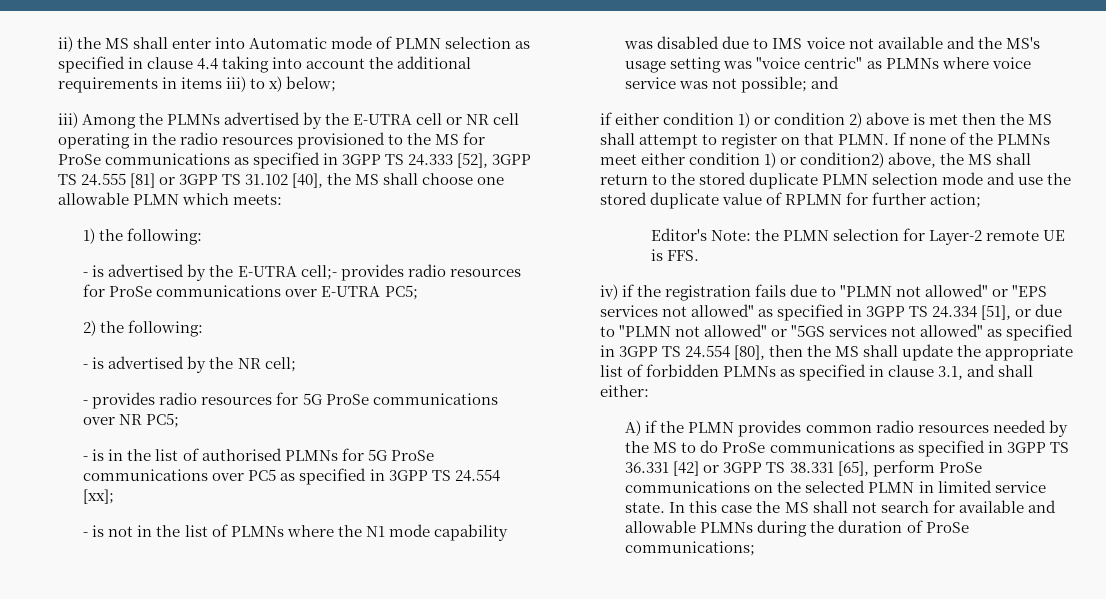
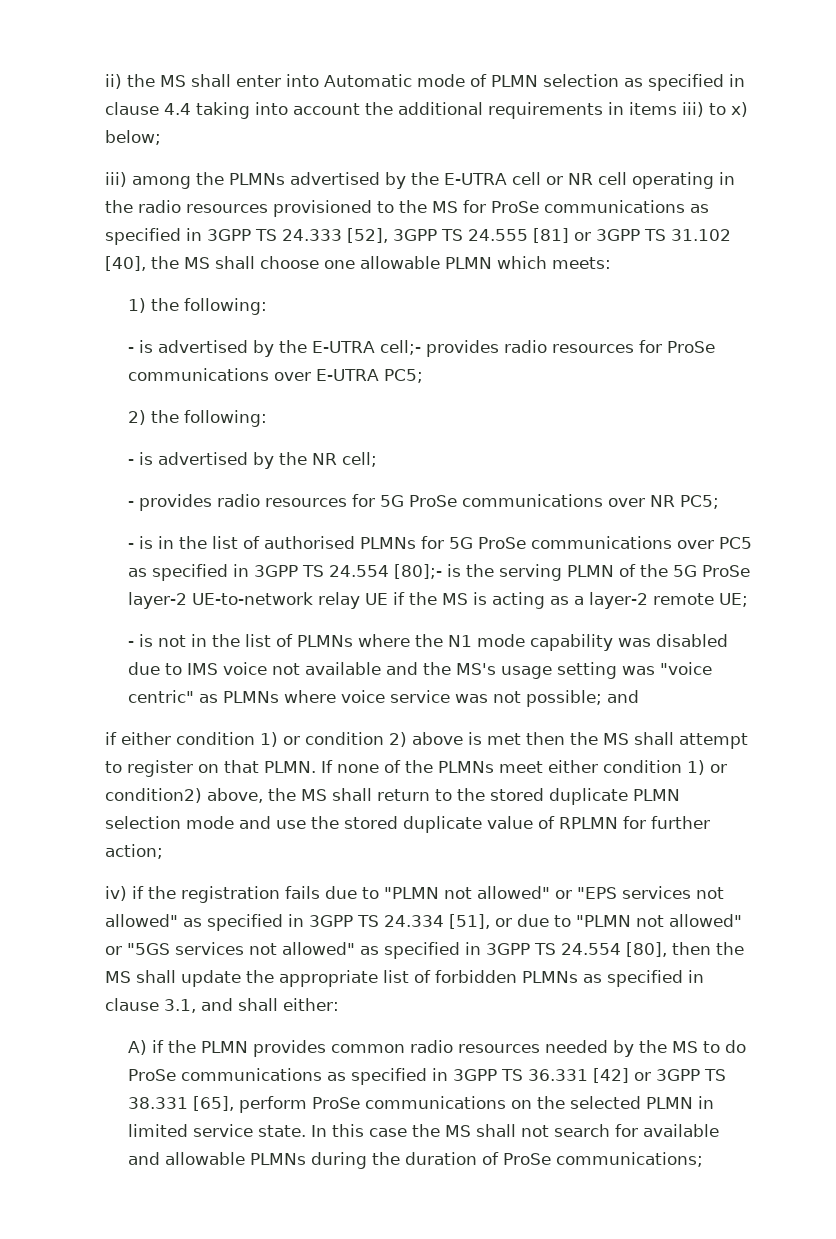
[81,114,136,129] Among -> [131,176,191,189] among
[83,489,115,504] [xx]; -> [393,564,750,581] [127,592,748,609] [80];- is the serving PLMN of the 5G ProSe layer-2 UE-to-network relay UE if the MS is acting as a layer-2 remote UE;
[650,228,1066,245] [650,249,699,261] // Editor's Note: the PLMN selection for Layer-2 remote UE is FFS. -> (163, 851) none

